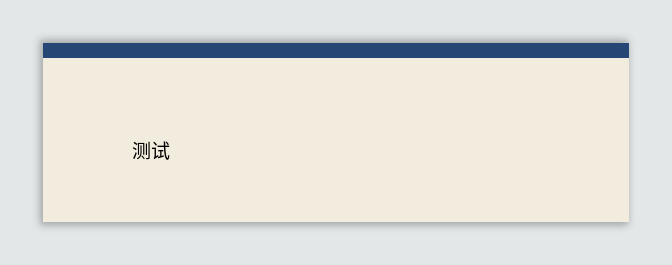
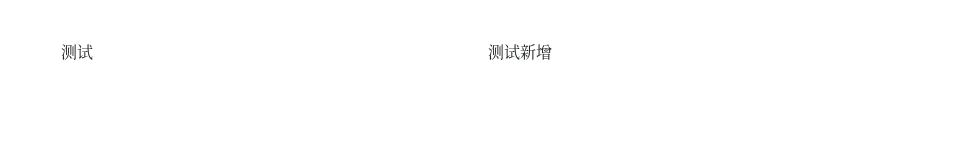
[132,141,170,160] 测试 -> [61,44,93,60] [488,44,552,60] 测试 // 测试新增

